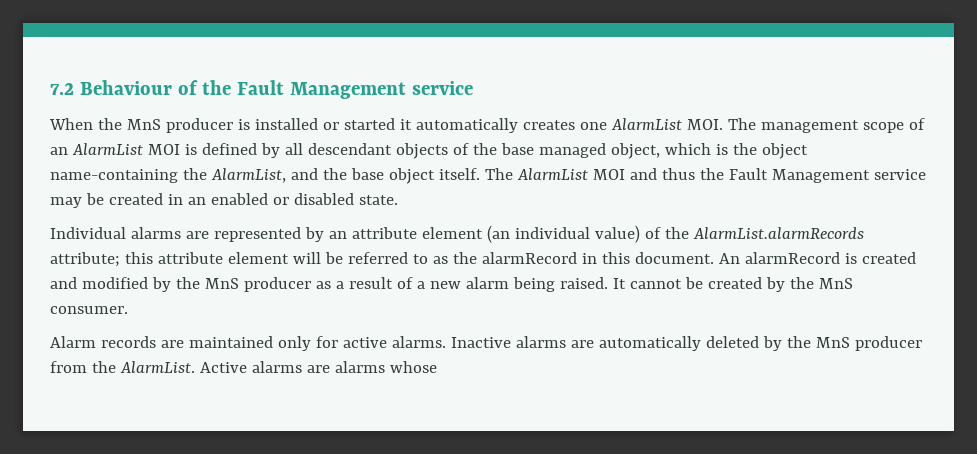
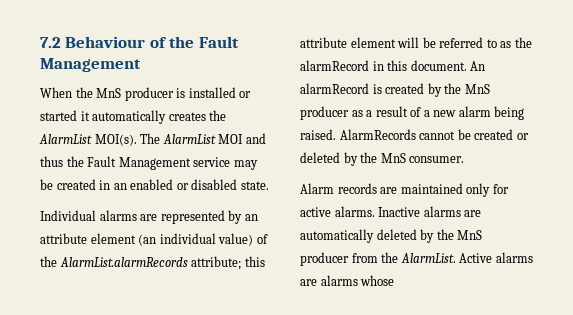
[411,81,473,95] service -> (141, 65) none
[579,118,925,133] [50,143,808,159] [50,168,480,184] one AlarmList MOI. The management scope of an AlarmList MOI is defined by all descendant objects of the base managed object, which is the object name-containing the AlarmList, and the base object itself. -> [209,110,227,121] [39,134,137,146] the AlarmList MOI(s).
[50,277,148,289] and modified -> (425, 88) none
[612,278,626,289] It -> [339,129,416,140] AlarmRecords
(762, 283) none -> [516,133,529,140] [300,152,340,163] or deleted

